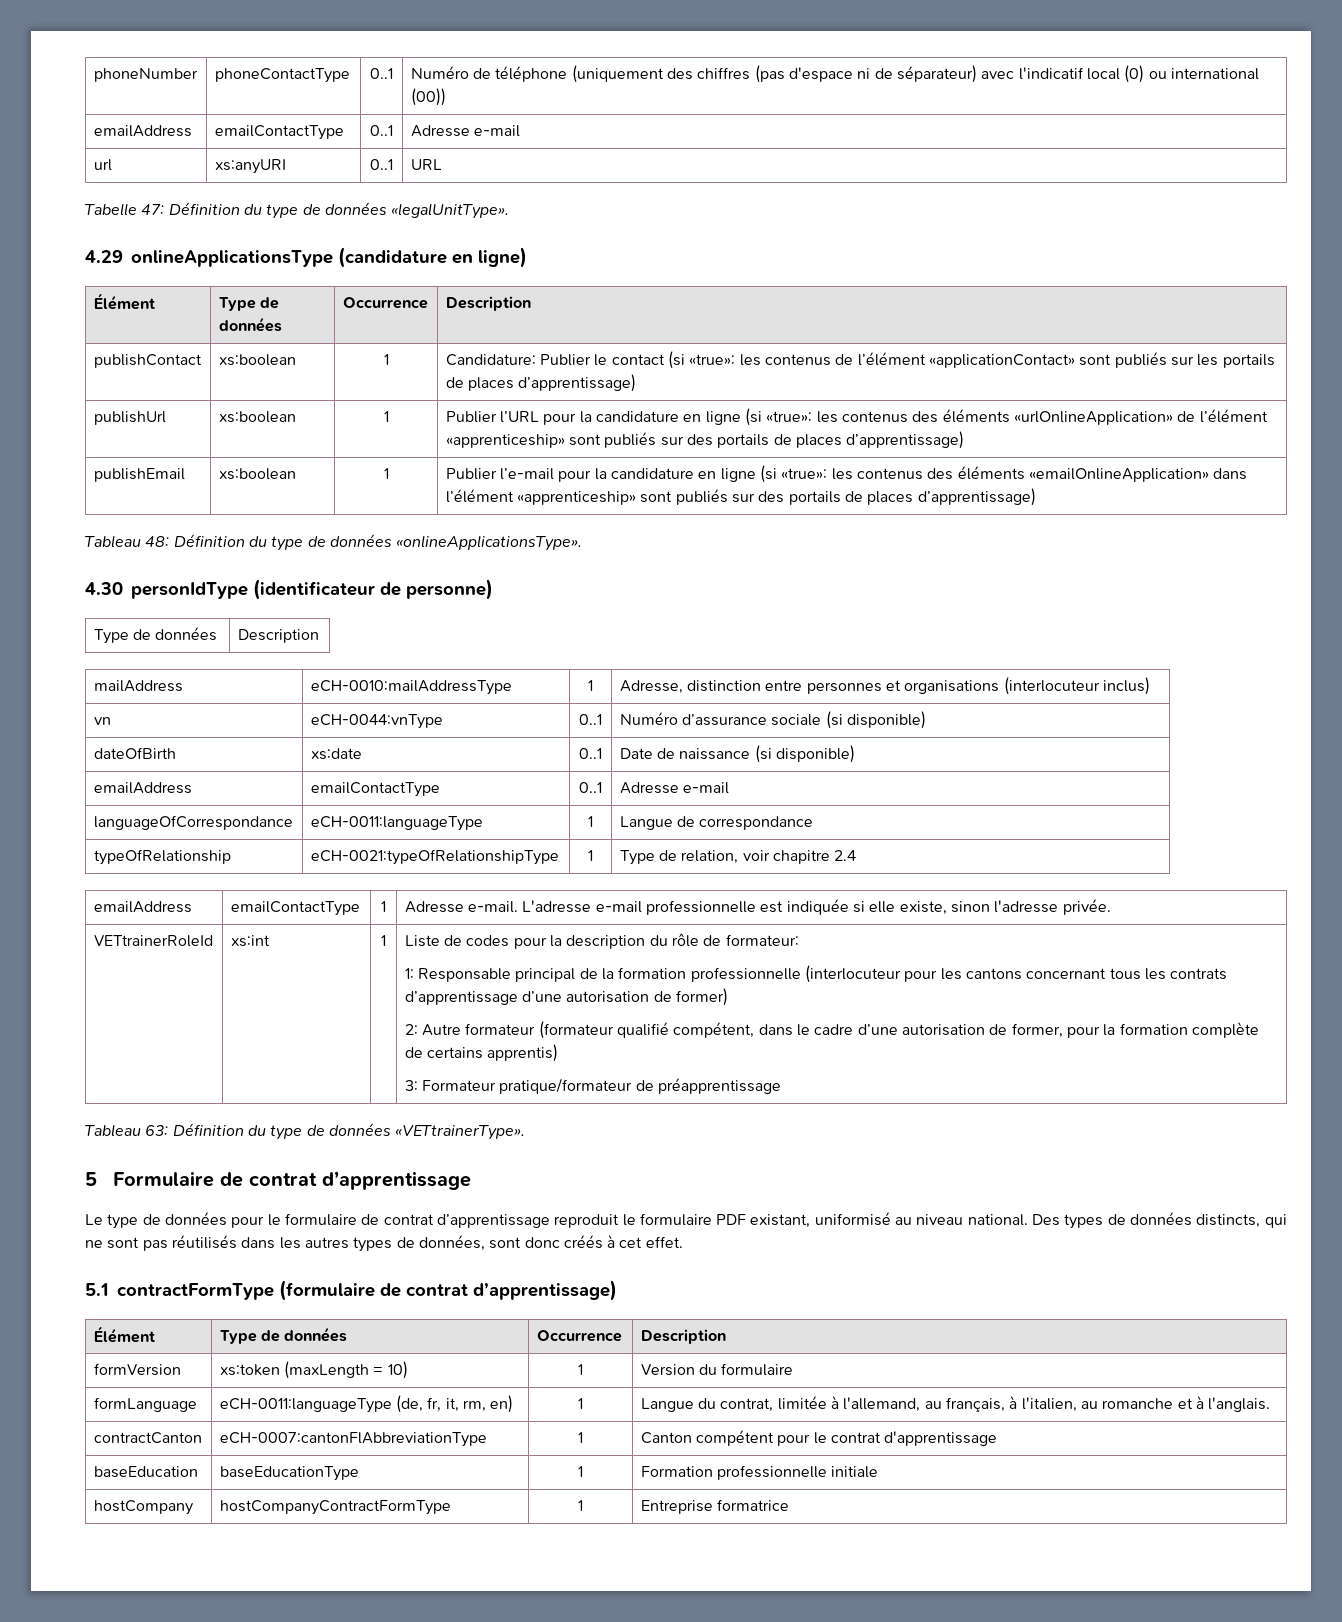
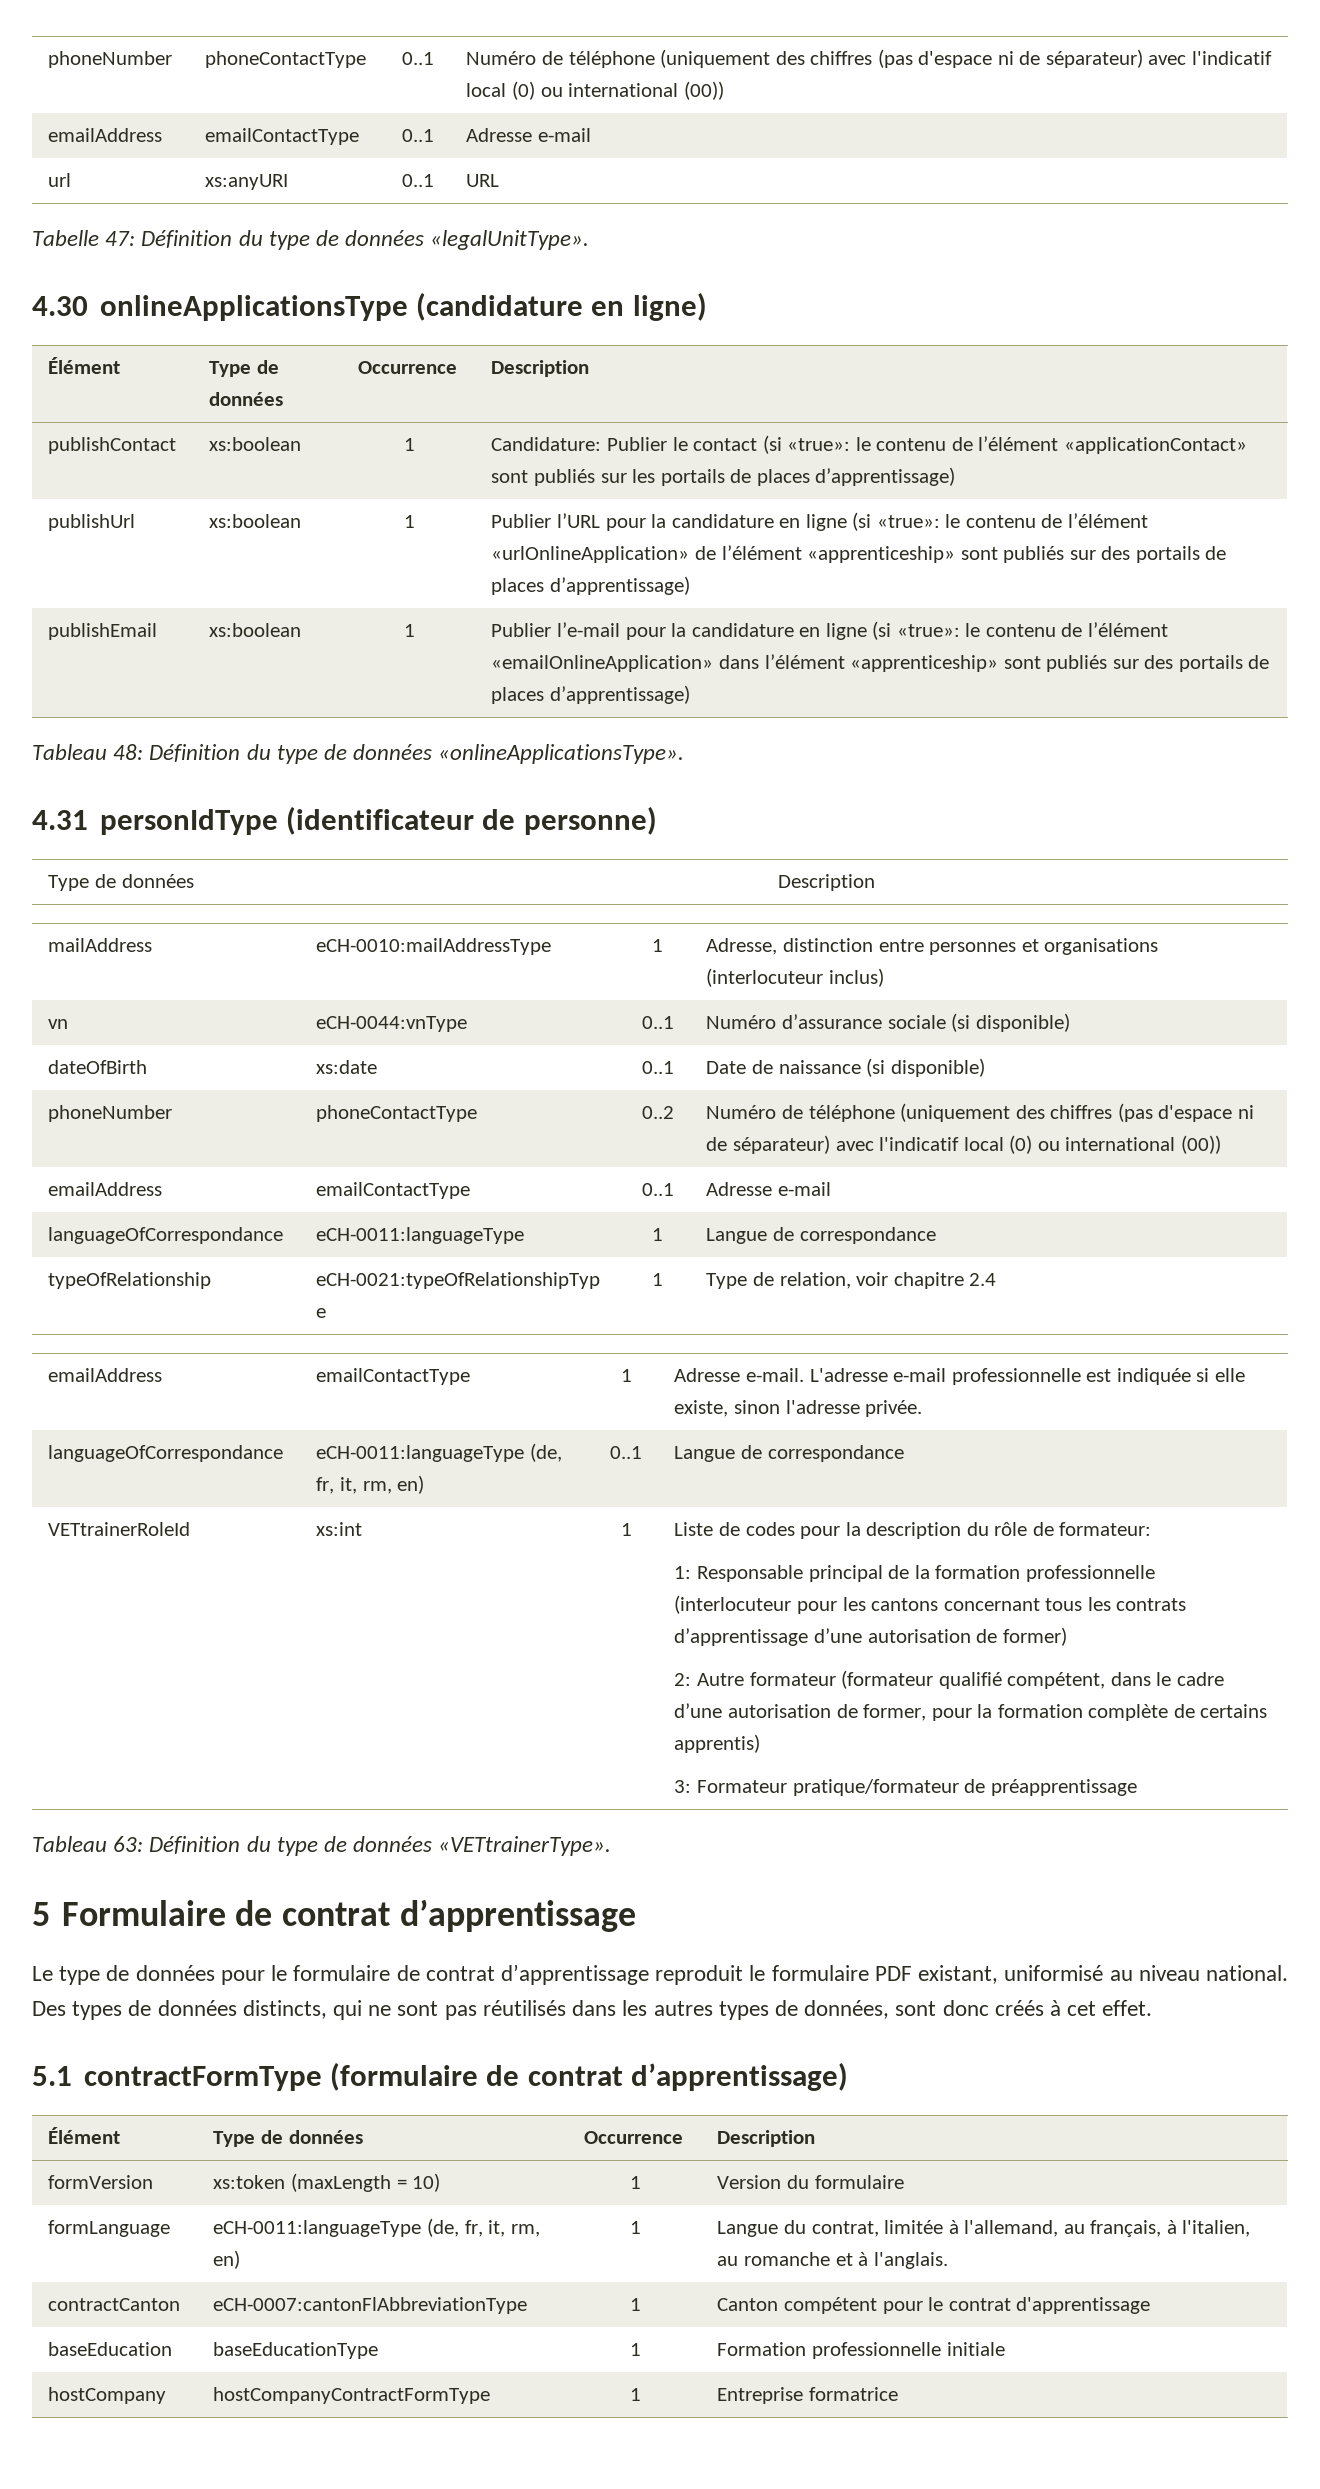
[85,250,123,263] 4.29 -> [32,296,88,316] 4.30
[739,354,832,366] les contenus -> [855,437,947,451] le contenu
[816,409,1010,423] les contenus des éléments -> [945,513,1148,528] le contenu de l’élément
[831,466,1025,480] les contenus des éléments -> [965,622,1168,637] le contenu de l’élément
[85,582,123,595] 4.30 -> [32,810,88,830] 4.31
(856, 754) none -> [48,1105,173,1122] [316,1105,478,1122] [641,1106,674,1119] [706,1103,1254,1122] [706,1135,1221,1154] // phoneNumber | phoneContactType | 0..2 | Numéro de téléphone (uniquement des chiffres (pas d'espace ni de séparateur) avec l'indicatif local (0) ou international (00))
(1111, 907) none -> [48,1445,284,1462] [316,1443,562,1462] [316,1475,425,1494] [610,1446,642,1459] [674,1445,904,1462] // languageOfCorrespondance | eCH-0011:languageType (de, fr, it, rm, en) | 0..1 | Langue de correspondance

